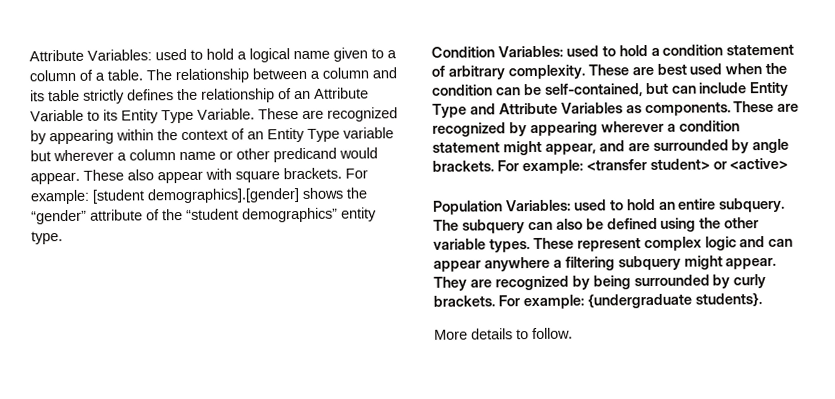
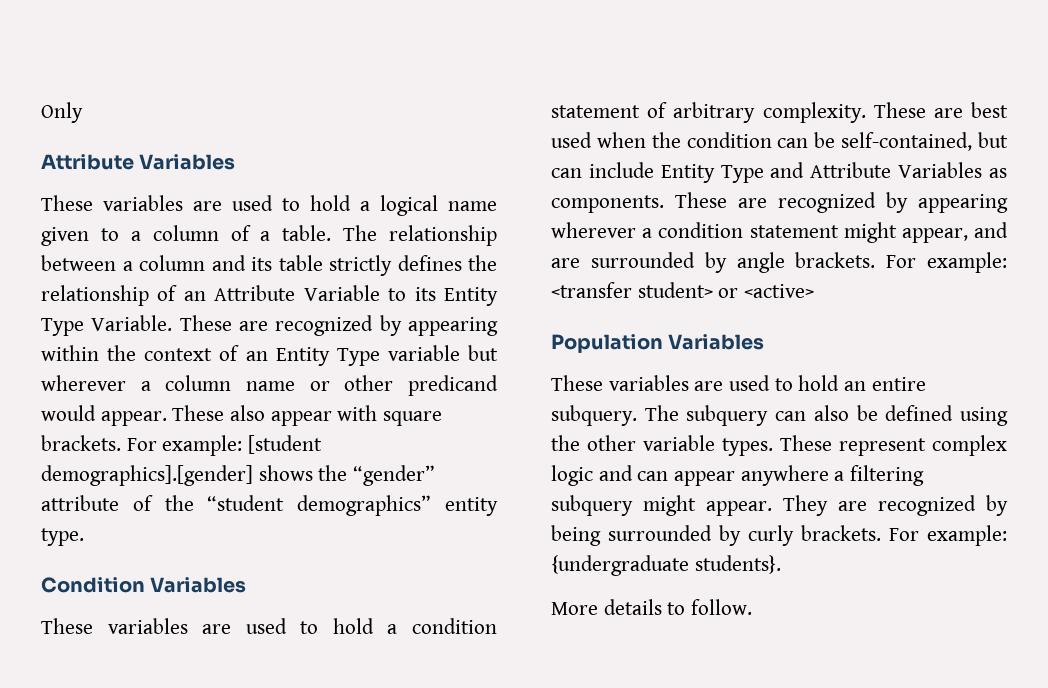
[29,49,152,62] Attribute Variables: -> [41,102,83,123] [41,154,236,170] [41,195,222,211] Only // Attribute Variables // These variables are
[497,45,563,58] Variables: -> [150,577,247,593] [41,618,232,634] Variables // These variables are
[505,199,571,212] Variables: -> [668,334,765,350] [551,375,724,391] Variables // These variables are

